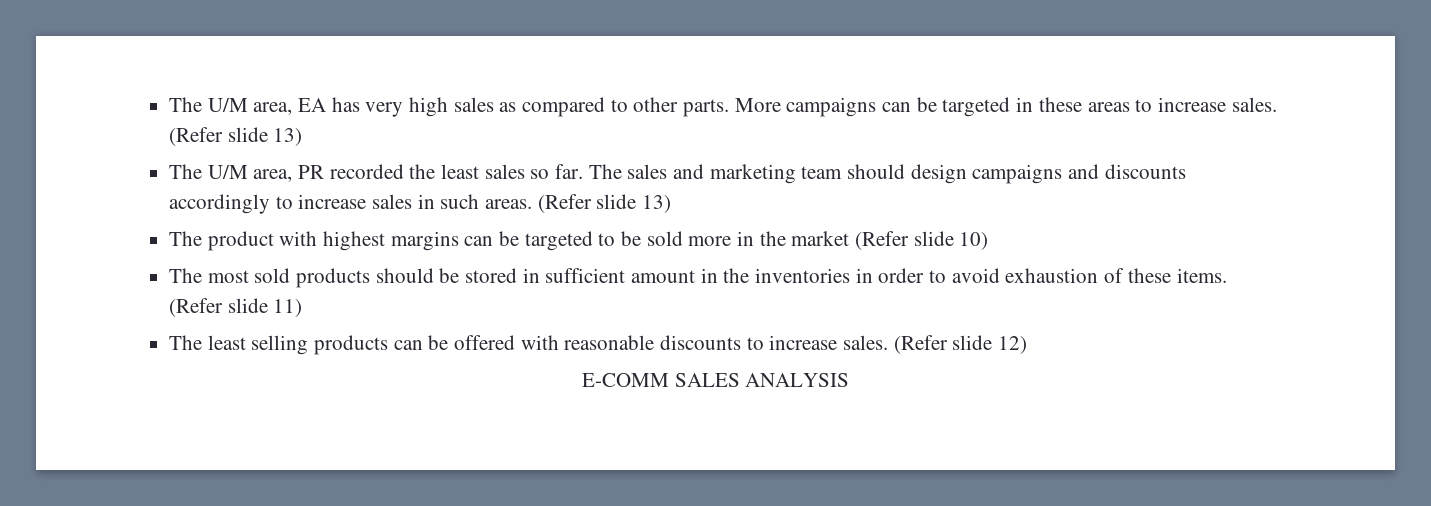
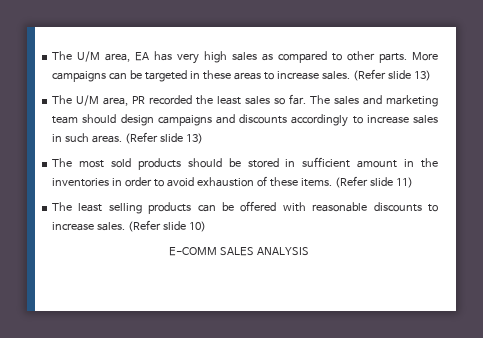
[169,231,989,251] // The product with highest margins can be targeted to be sold more in the market (Refer slide 10) -> (203, 138) none
[998,336,1028,354] 12) -> [188,221,206,232] 10)

